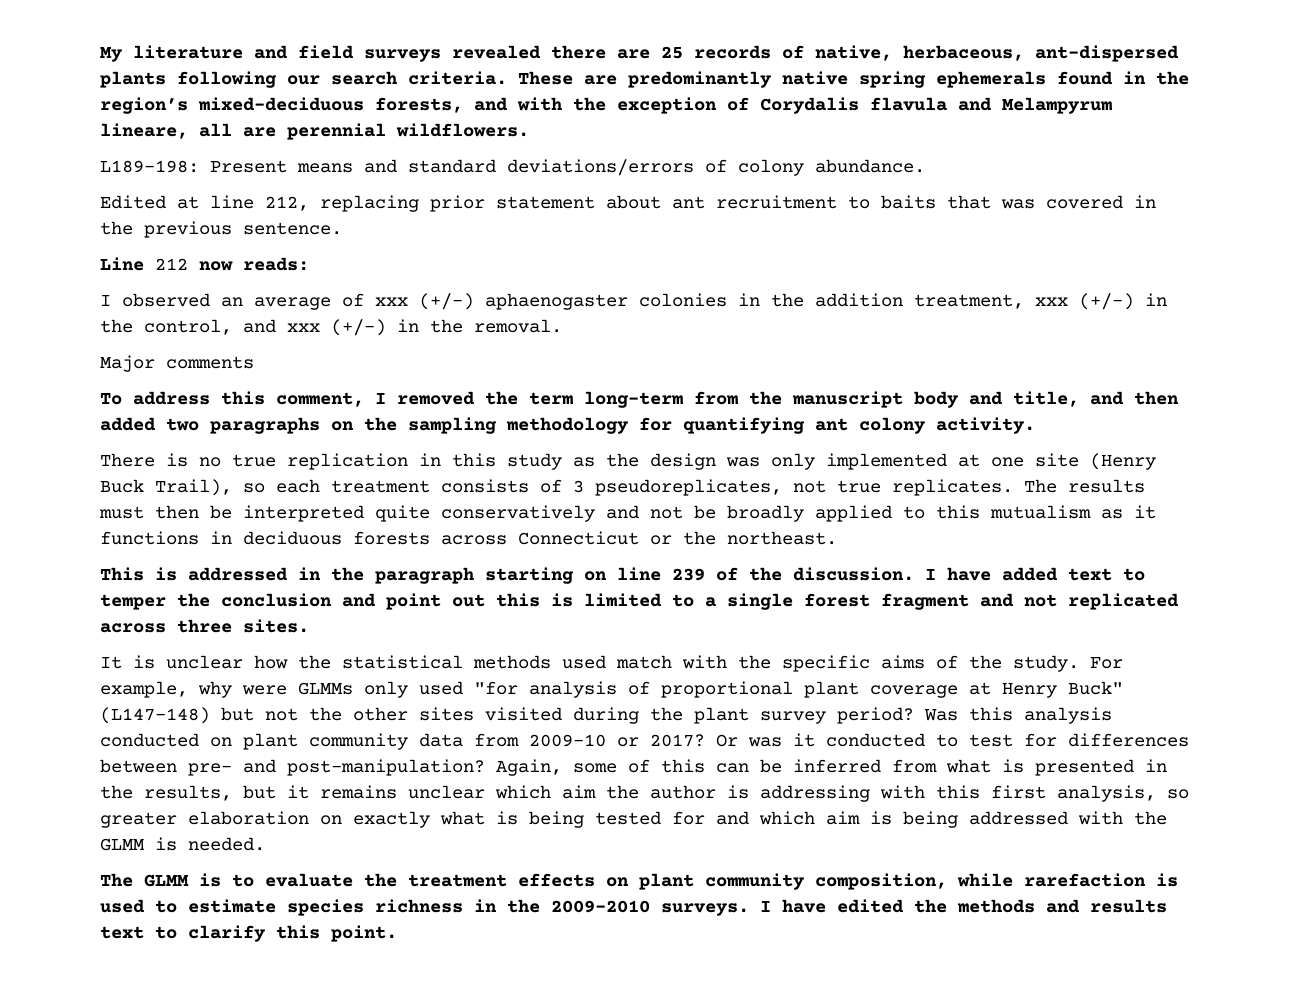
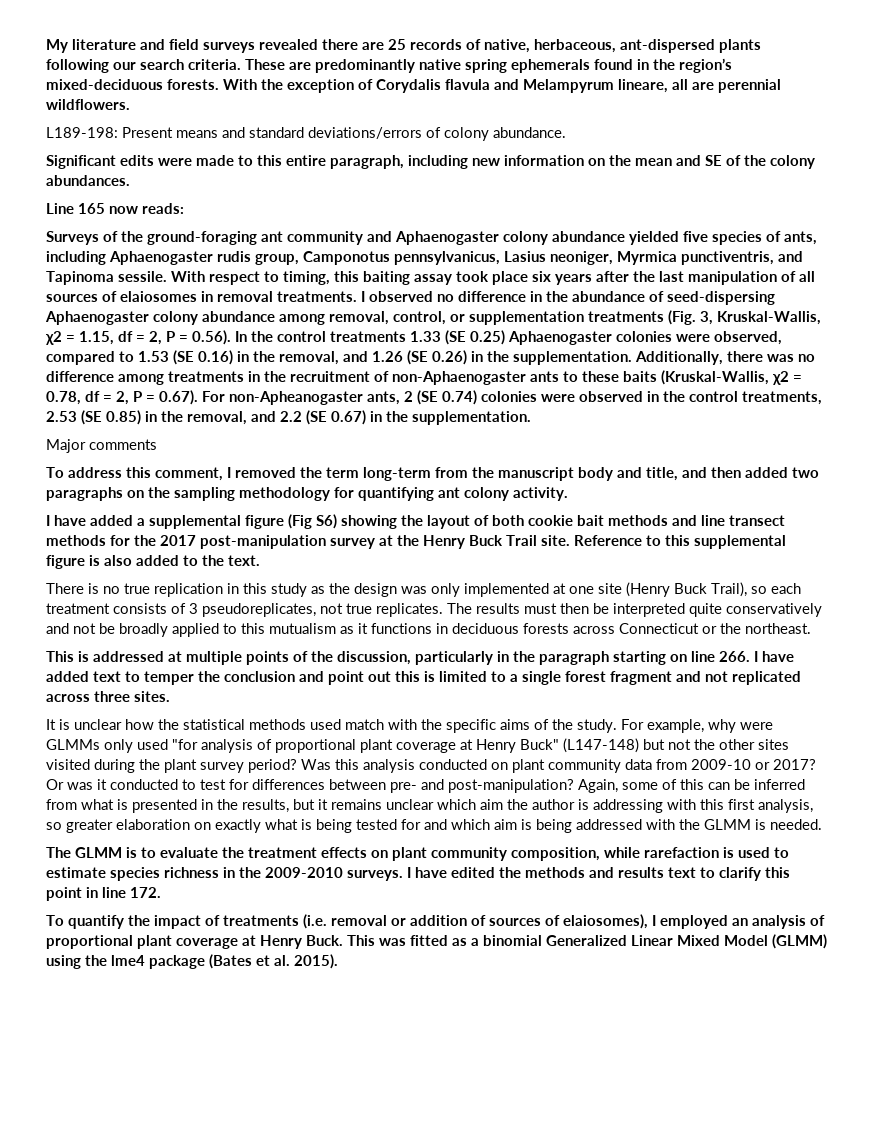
[375,97,563,113] forests, and with -> [167,79,257,90] forests. With
[100,195,1156,212] [100,221,342,238] Edited at line 212, replacing prior statement about ant recruitment to baits that was covered in the previous sentence. -> [46,155,815,169] [46,175,130,186] Significant edits were made to this entire paragraph, including new information on the mean and SE of the colony abundances.
[155,258,188,270] 212 -> [78,203,105,214] 165
[100,293,1167,310] [100,319,562,336] I observed an average of xxx (+/-) aphaenogaster colonies in the addition treatment, xxx (+/-) in the control, and xxx (+/-) in the removal. -> [46,231,817,245] [46,251,803,265] [46,271,815,285] [46,291,775,305] [45,310,821,325] [45,330,782,345] [46,350,815,365] [46,370,802,385] [46,390,822,405] [46,410,531,425] Surveys of the ground-foraging ant community and Aphaenogaster colony abundance yielded five species of ants, including Aphaenogaster rudis group, Camponotus pennsylvanicus, Lasius neoniger, Myrmica punctiventris, and Tapinoma sessile. With respect to timing, this baiting assay took place six years after the last manipulation of all sources of elaiosomes in removal treatments. I observed no difference in the abundance of seed-dispersing Aphaenogaster colony abundance among removal, control, or supplementation treatments (Fig. 3, Kruskal-Wallis, χ2 = 1.15, df = 2, P = 0.56). In the control treatments 1.33 (SE 0.25) Aphaenogaster colonies were observed, compared to 1.53 (SE 0.16) in the removal, and 1.26 (SE 0.26) in the supplementation. Additionally, there was no difference among treatments in the recruitment of non-Aphaenogaster ants to these baits (Kruskal-Wallis, χ2 = 0.78, df = 2, P = 0.67). For non-Apheanogaster ants, 2 (SE 0.74) colonies were observed in the control treatments, 2.53 (SE 0.85) in the removal, and 2.2 (SE 0.67) in the supplementation.
(1035, 425) none -> [46,514,785,529] [46,535,786,549] [46,555,260,569] // I have added a supplemental figure (Fig S6) showing the layout of both cookie bait methods and line transect methods for the 2017 post-manipulation survey at the Henry Buck Trail site. Reference to this supplemental figure is also added to the text.
(288, 574) none -> [168,651,493,665] at multiple points of the discussion, particularly
[672,567,914,581] 239 of the discussion. -> [719,651,750,662] 266.
[331,925,397,942] point. -> [46,887,161,901] [46,914,825,929] [46,934,827,949] [46,954,338,969] point in line 172. // To quantify the impact of treatments (i.e. removal or addition of sources of elaiosomes), I employed an analysis of proportional plant coverage at Henry Buck. This was fitted as a binomial Generalized Linear Mixed Model (GLMM) using the lme4 package (Bates et al. 2015).

